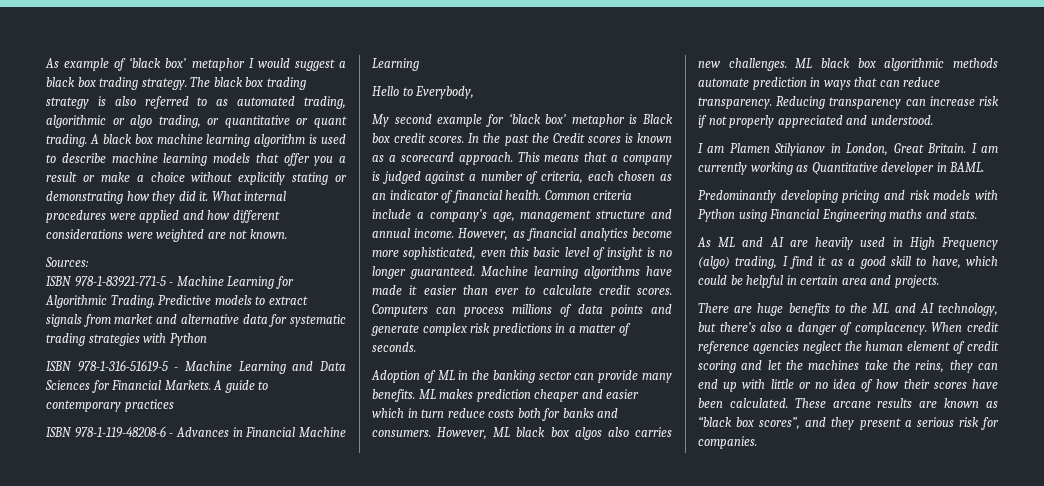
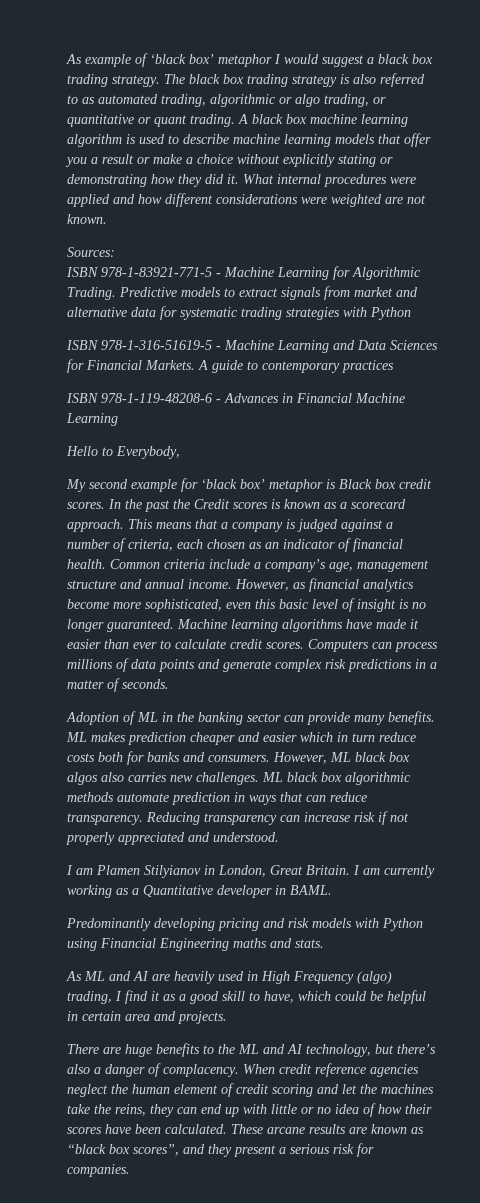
(809, 168) none -> [132,888,139,895] a

